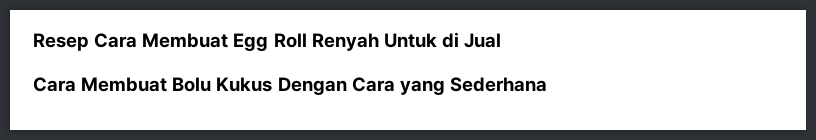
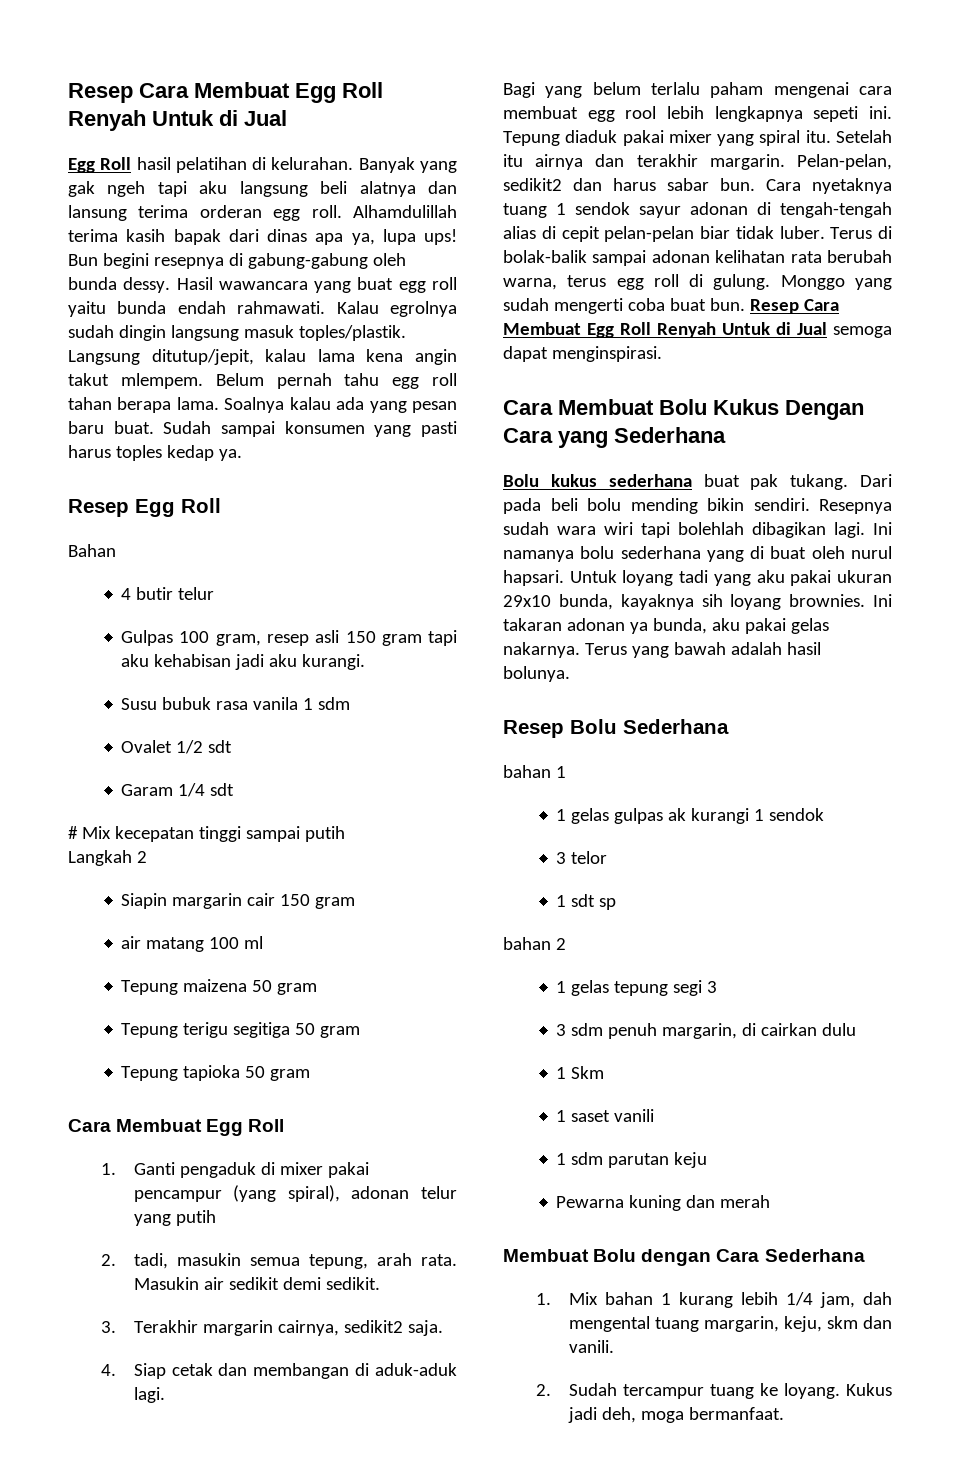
[33,32,502,51] Resep Cara Membuat Egg Roll Renyah Untuk di Jual -> [68,82,383,103] [68,110,287,131] [68,157,457,173] [68,181,458,197] [68,205,457,221] [68,229,457,245] [68,253,406,269] [68,277,457,293] [68,301,457,317] [68,325,406,341] [68,349,457,365] [68,373,457,389] [68,397,458,413] [68,421,458,437] [68,445,242,461] [68,498,221,517] [68,544,116,557] [121,587,215,600] [121,630,457,646] [121,654,366,670] [121,697,351,710] [121,740,233,754] [121,783,235,797] [68,826,345,842] [68,850,147,866] [121,893,356,909] [121,936,264,952] [121,979,318,995] [121,1022,361,1038] [121,1065,311,1081] [68,1119,285,1136] [100,1162,369,1178] [133,1185,457,1202] [133,1210,216,1226] [100,1253,457,1269] [133,1277,380,1290] [100,1320,443,1336] [100,1363,457,1379] [133,1387,165,1403] [503,82,892,98] [503,106,892,122] [503,130,892,146] [503,154,892,170] [503,178,892,194] [503,202,892,218] [503,226,892,242] [503,250,892,266] [503,274,892,290] [503,298,839,314] [503,322,892,338] [503,346,662,362] Resep Cara Membuat Egg Roll Renyah Untuk di Jual // Egg Roll hasil pelatihan di kelurahan. Banyak yang gak ngeh tapi aku langsung beli alatnya dan lansung terima orderan egg roll. Alhamdulillah terima kasih bapak dari dinas apa ya, lupa ups! Bun begini resepnya di gabung-gabung oleh bunda dessy. Hasil wawancara yang buat egg roll yaitu bunda endah rahmawati. Kalau egrolnya sudah dingin langsung masuk toples/plastik. Langsung ditutup/jepit, kalau lama kena angin takut mlempem. Belum pernah tahu egg roll tahan berapa lama. Soalnya kalau ada yang pesan baru buat. Sudah sampai konsumen yang pasti harus toples kedap ya. // Resep Egg Roll // Bahan // 4 butir telur // Gulpas 100 gram, resep asli 150 gram tapi aku kehabisan jadi aku kurangi. // Susu bubuk rasa vanila 1 sdm // Ovalet 1/2 sdt // Garam 1/4 sdt // # Mix kecepatan tinggi sampai putih // Langkah 2 // Siapin margarin cair 150 gram // air matang 100 ml // Tepung maizena 50 gram // Tepung terigu segitiga 50 gram // Tepung tapioka 50 gram // Cara Membuat Egg Roll // 1. Ganti pengaduk di mixer pakai pencampur (yang spiral), adonan telur yang putih // 2. tadi, masukin semua tepung, arah rata. Masukin air sedikit demi sedikit. // 3. Terakhir margarin cairnya, sedikit2 saja. // 4. Siap cetak dan membangan di aduk-aduk lagi. // Bagi yang belum terlalu paham mengenai cara membuat egg rool lebih lengkapnya sepeti ini. Tepung diaduk pakai mixer yang spiral itu. Setelah itu airnya dan terakhir margarin. Pelan-pelan, sedikit2 dan harus sabar bun. Cara nyetaknya tuang 1 sendok sayur adonan di tengah-tengah alias di cepit pelan-pelan biar tidak luber. Terus di bolak-balik sampai adonan kelihatan rata berubah warna, terus egg roll di gulung. Monggo yang sudah mengerti coba buat bun. Resep Cara Membuat Egg Roll Renyah Untuk di Jual semoga dapat menginspirasi.
(547, 84) none -> [503,474,892,490] [503,498,892,514] [503,522,892,538] [503,546,892,562] [503,570,892,586] [503,594,892,610] [503,618,829,634] [503,642,821,658] [503,666,570,682] [503,719,729,738] [503,765,566,778] [556,808,825,824] [556,851,608,864] [556,894,617,910] [503,937,566,950] [556,980,718,996] [556,1023,857,1039] [556,1066,605,1079] [556,1109,655,1122] [556,1152,708,1168] [556,1195,771,1211] [503,1249,865,1266] [535,1292,892,1308] [568,1316,892,1332] [568,1340,614,1353] [535,1383,892,1399] [567,1407,784,1423] // Bolu kukus sederhana buat pak tukang. Dari pada beli bolu mending bikin sendiri. Resepnya sudah wara wiri tapi bolehlah dibagikan lagi. Ini namanya bolu sederhana yang di buat oleh nurul hapsari. Untuk loyang tadi yang aku pakai ukuran 29x10 bunda, kayaknya sih loyang brownies. Ini takaran adonan ya bunda, aku pakai gelas nakarnya. Terus yang bawah adalah hasil bolunya. // Resep Bolu Sederhana // bahan 1 // 1 gelas gulpas ak kurangi 1 sendok // 3 telor // 1 sdt sp // bahan 2 // 1 gelas tepung segi 3 // 3 sdm penuh margarin, di cairkan dulu // 1 Skm // 1 saset vanili // 1 sdm parutan keju // Pewarna kuning dan merah // Membuat Bolu dengan Cara Sederhana // 1. Mix bahan 1 kurang lebih 1/4 jam, dah mengental tuang margarin, keju, skm dan vanili. // 2. Sudah tercampur tuang ke loyang. Kukus jadi deh, moga bermanfaat.

